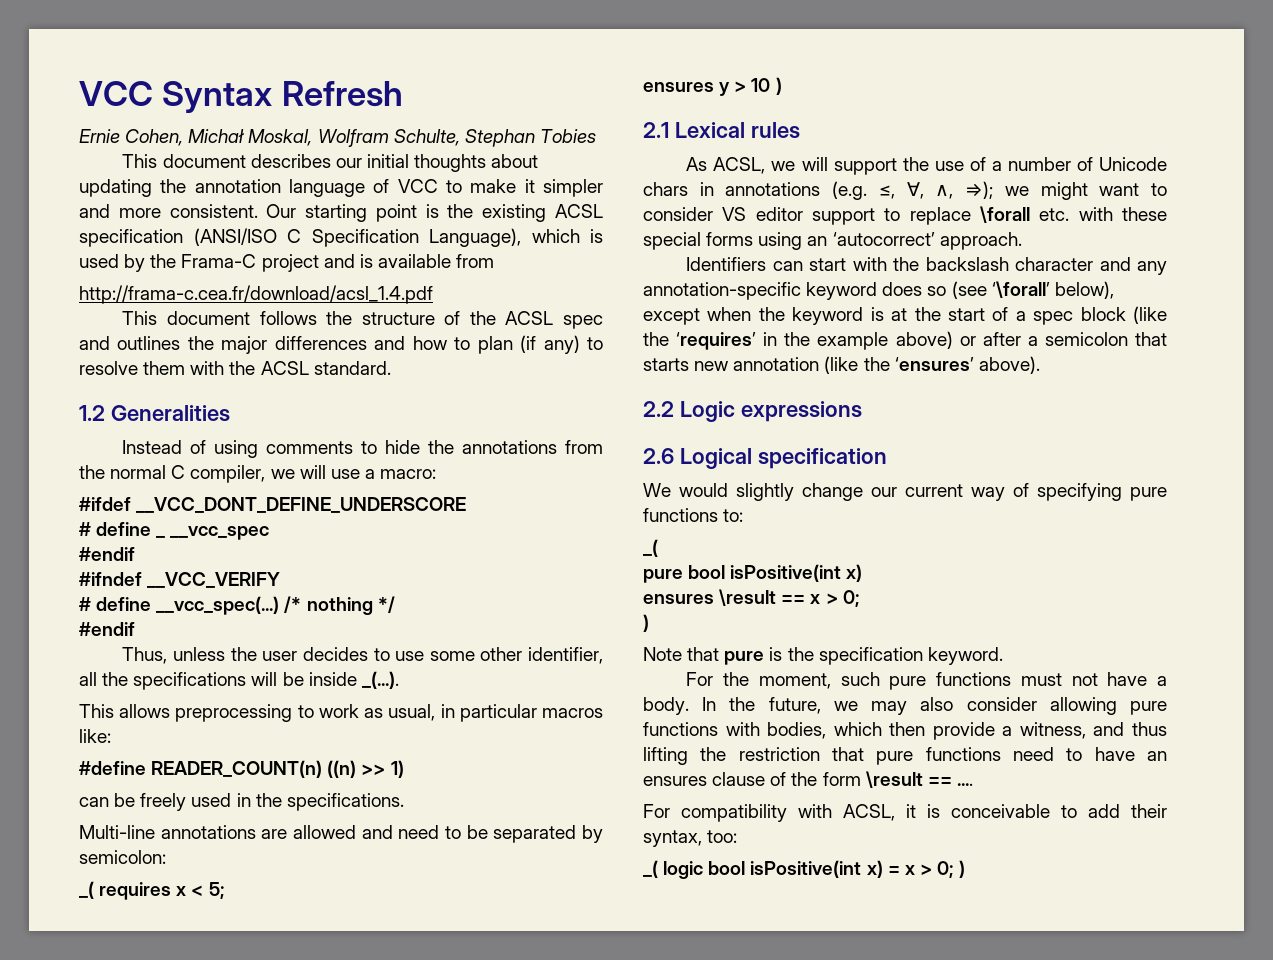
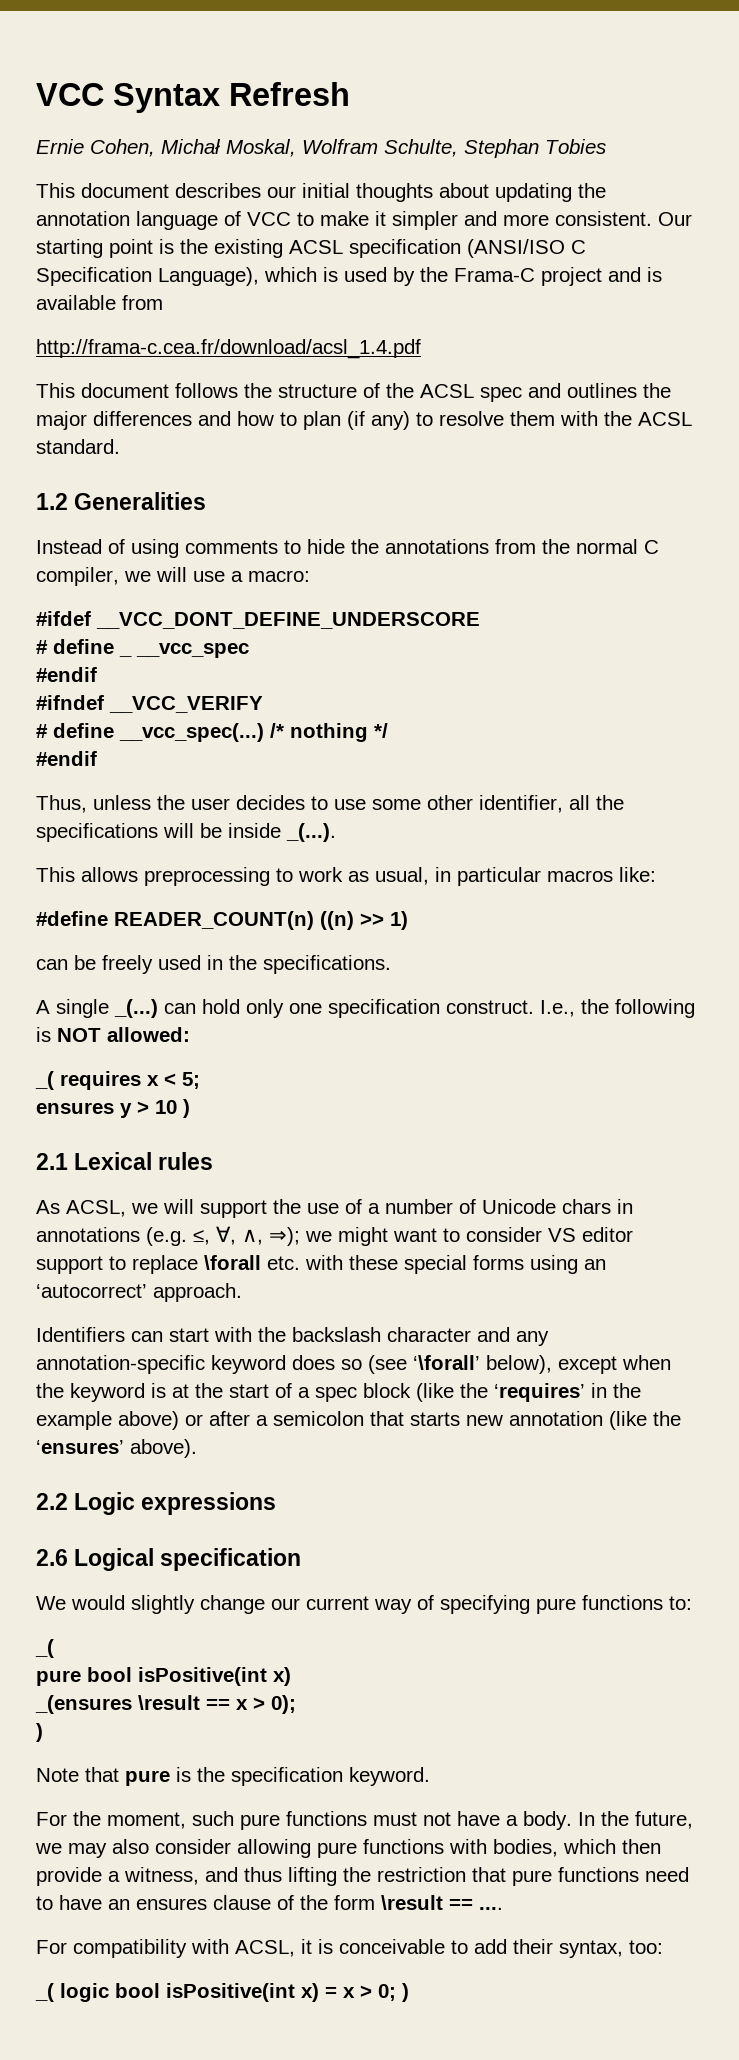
[79,825,604,843] [79,850,166,864] Multi-line annotations are allowed and need to be separated by semicolon: -> [36,999,695,1018] [36,1027,190,1042] A single _(...) can hold only one specification construct. I.e., the following is NOT allowed:
[643,594,714,604] ensures -> [35,1695,132,1714] _(ensures
[842,590,860,607] 0; -> [271,1695,296,1714] 0);

